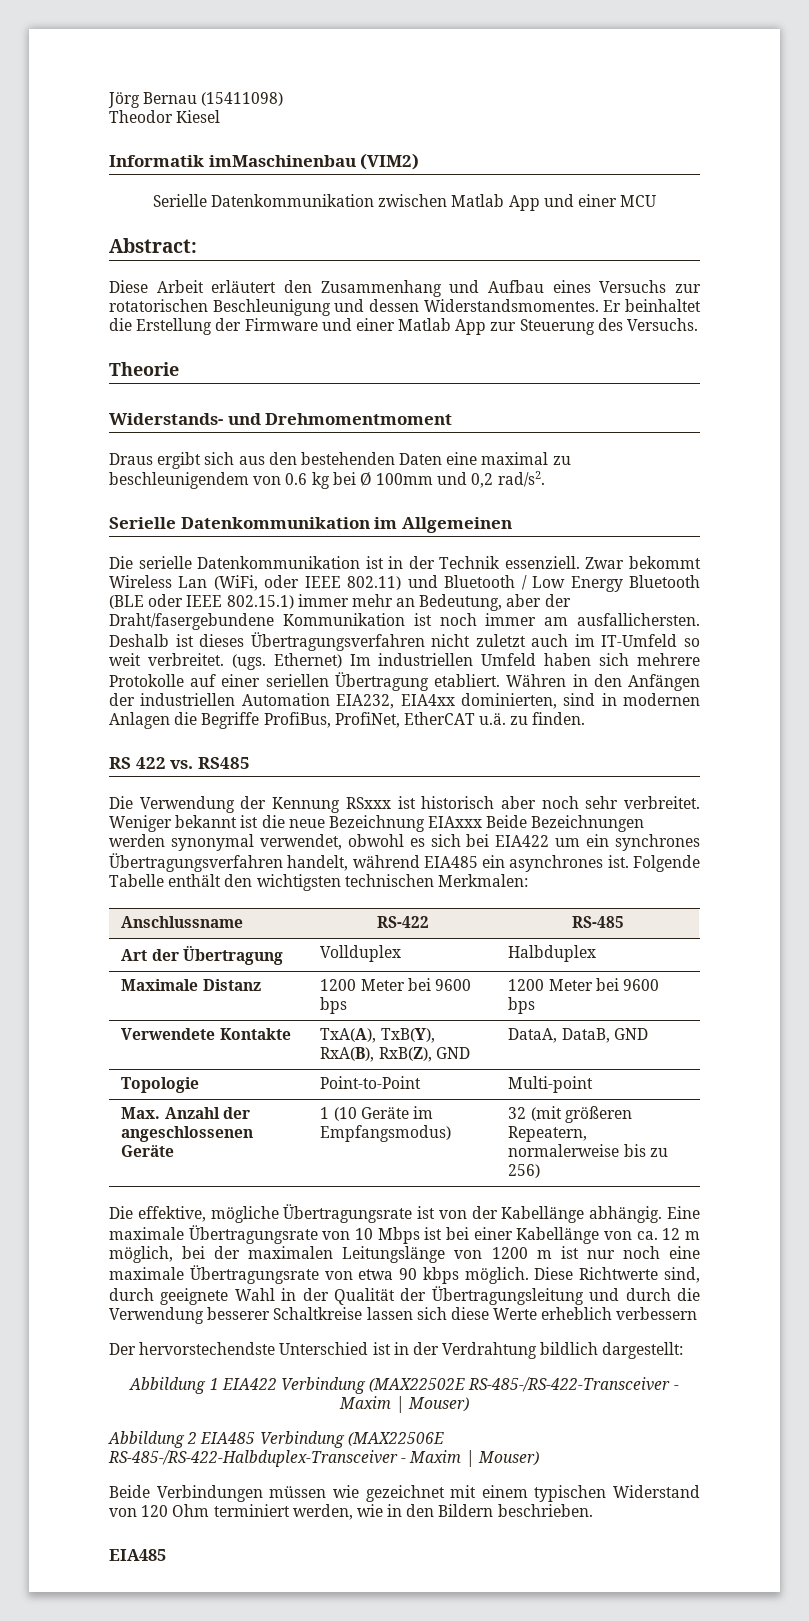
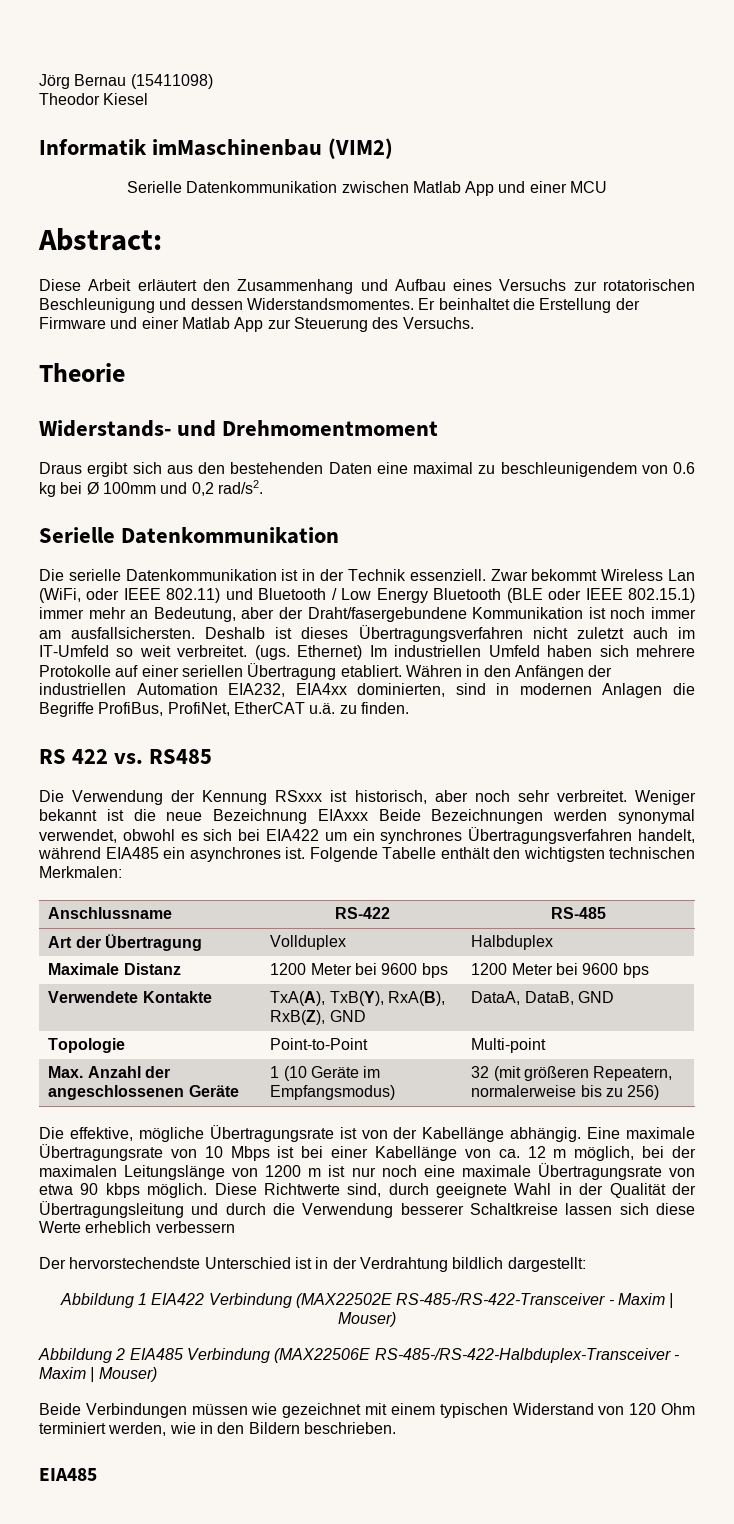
[374,517,512,533] im Allgemeinen -> (340, 535) none
[577,613,700,626] ausfallichersten. -> [71,627,196,639] ausfallsichersten.
[421,796,495,809] historisch -> [354,790,427,804] historisch,

